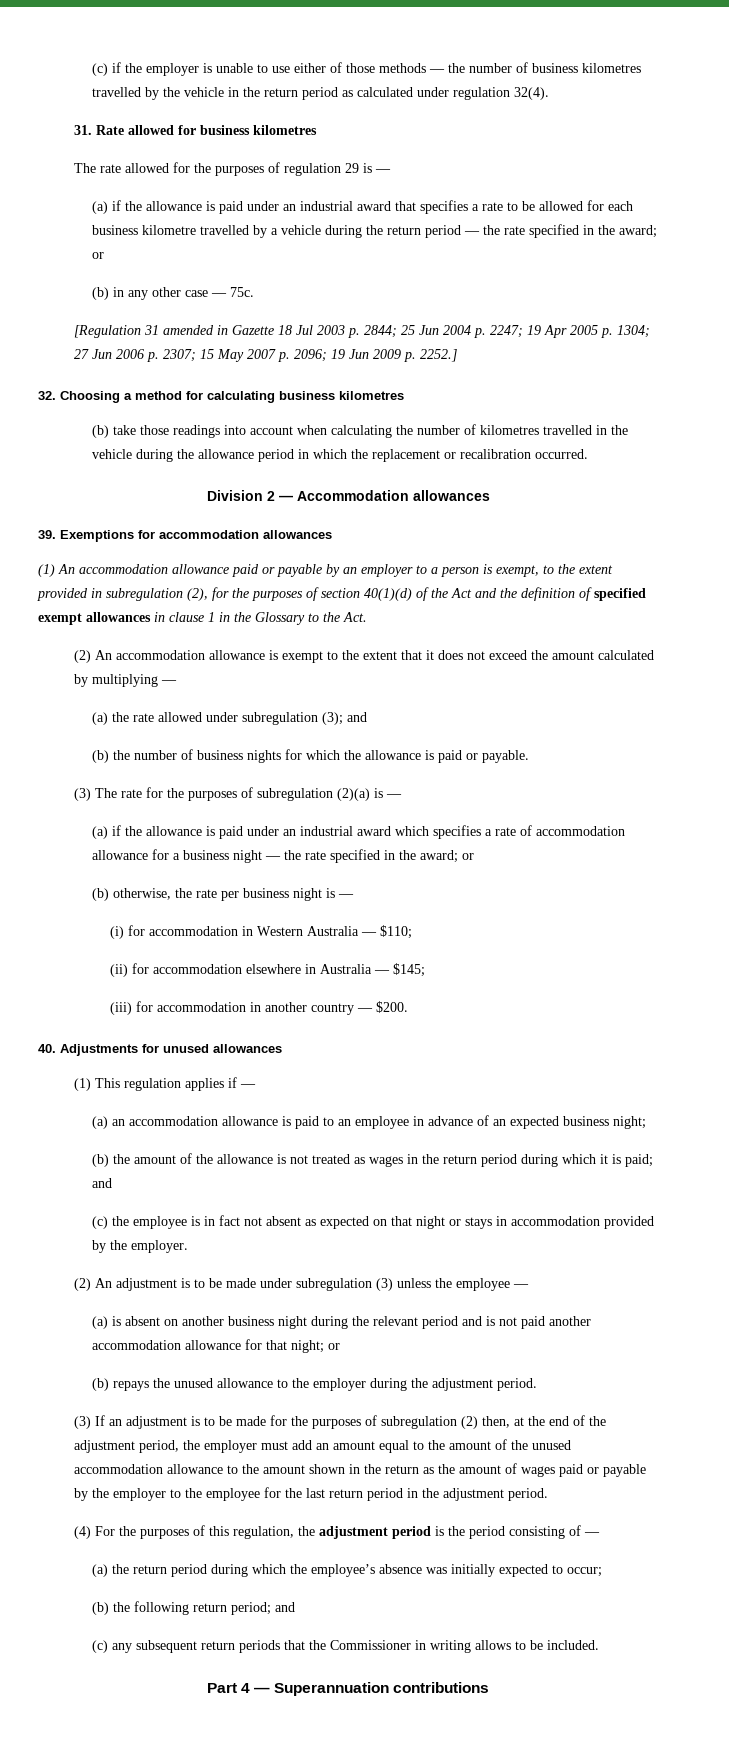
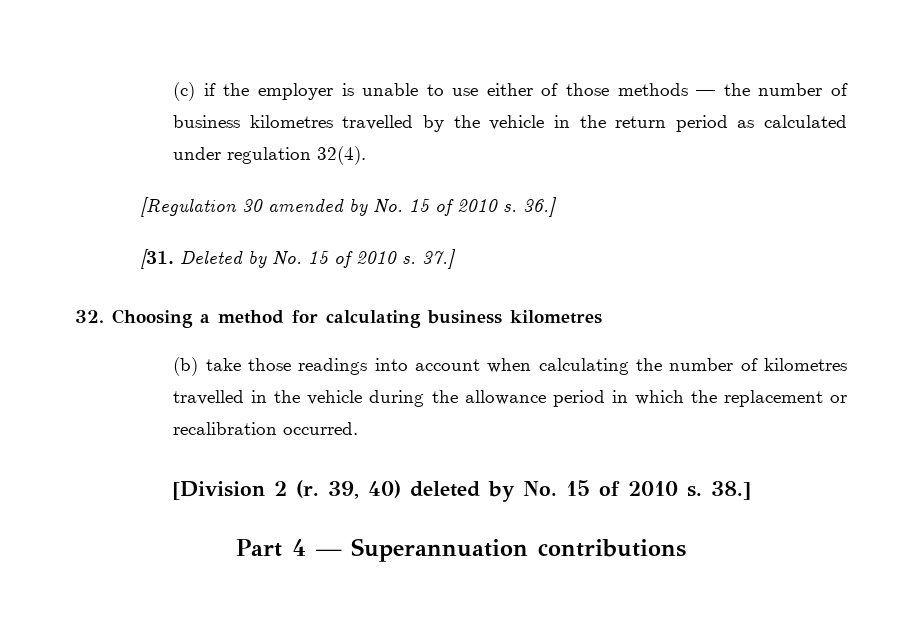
[73,125,317,135] [73,162,391,176] [91,200,633,214] [91,224,657,238] [91,252,104,259] [91,287,254,300] [73,325,650,338] [73,349,457,362] 31. Rate allowed for business kilometres // The rate allowed for the purposes of regulation 29 is — // (a) if the allowance is paid under an industrial award that specifies a rate to be allowed for each business kilometre travelled by a vehicle during the return period — the rate specified in the award; or // (b) in any other case — 75c. // [Regulation 31 amended in Gazette 18 Jul 2003 p. 2844; 25 Jun 2004 p. 2247; 19 Apr 2005 p. 1304; 27 Jun 2006 p. 2307; 15 May 2007 p. 2096; 19 Jun 2009 p. 2252.] -> [140,197,558,217] [140,249,457,269] [Regulation 30 amended by No. 15 of 2010 s. 36.] // [31. Deleted by No. 15 of 2010 s. 37.]
[206,490,490,501] [38,530,332,542] [38,564,613,577] [37,587,646,601] [38,612,367,625] [73,650,654,663] [73,674,177,687] [91,712,367,725] [91,749,529,763] [73,787,402,801] [91,825,625,839] [91,849,474,863] [91,888,354,901] [109,925,412,939] [109,963,425,977] [109,1001,408,1015] [38,1044,282,1056] [73,1077,256,1091] [91,1115,646,1129] [91,1153,653,1167] [91,1178,112,1188] [91,1215,654,1229] [91,1240,188,1253] [73,1278,529,1291] [91,1316,591,1329] [91,1339,340,1353] [91,1378,537,1391] [73,1415,606,1429] [73,1439,571,1453] [73,1463,646,1477] [73,1487,548,1501] [73,1525,600,1539] [91,1564,602,1577] [91,1601,295,1615] [91,1640,599,1653] Division 2 — Accommodation allowances // 39. Exemptions for accommodation allowances // (1) An accommodation allowance paid or payable by an employer to a person is exempt, to the extent provided in subregulation (2), for the purposes of section 40(1)(d) of the Act and the definition of specified exempt allowances in clause 1 in the Glossary to the Act. // (2) An accommodation allowance is exempt to the extent that it does not exceed the amount calculated by multiplying — // (a) the rate allowed under subregulation (3); and // (b) the number of business nights for which the allowance is paid or payable. // (3) The rate for the purposes of subregulation (2)(a) is — // (a) if the allowance is paid under an industrial award which specifies a rate of accommodation allowance for a business night — the rate specified in the award; or // (b) otherwise, the rate per business night is — // (i) for accommodation in Western Australia — $110; // (ii) for accommodation elsewhere in Australia — $145; // (iii) for accommodation in another country — $200. // 40. Adjustments for unused allowances // (1) This regulation applies if — // (a) an accommodation allowance is paid to an employee in advance of an expected business night; // (b) the amount of the allowance is not treated as wages in the return period during which it is paid; and // (c) the employee is in fact not absent as expected on that night or stays in accommodation provided by the employer. // (2) An adjustment is to be made under subregulation (3) unless the employee — // (a) is absent on another business night during the relevant period and is not paid another accommodation allowance for that night; or // (b) repays the unused allowance to the employer during the adjustment period. // (3) If an adjustment is to be made for the purposes of subregulation (2) then, at the end of the adjustment period, the employer must add an amount equal to the amount of the unused accommodation allowance to the amount shown in the return as the amount of wages paid or payable by the employer to the employee for the last return period in the adjustment period. // (4) For the purposes of this regulation, the adjustment period is the period consisting of — // (a) the return period during which the employee’s absence was initially expected to occur; // (b) the following return period; and // (c) any subsequent return periods that the Commissioner in writing allows to be included. -> [171,480,751,502] [Division 2 (r. 39, 40) deleted by No. 15 of 2010 s. 38.]

